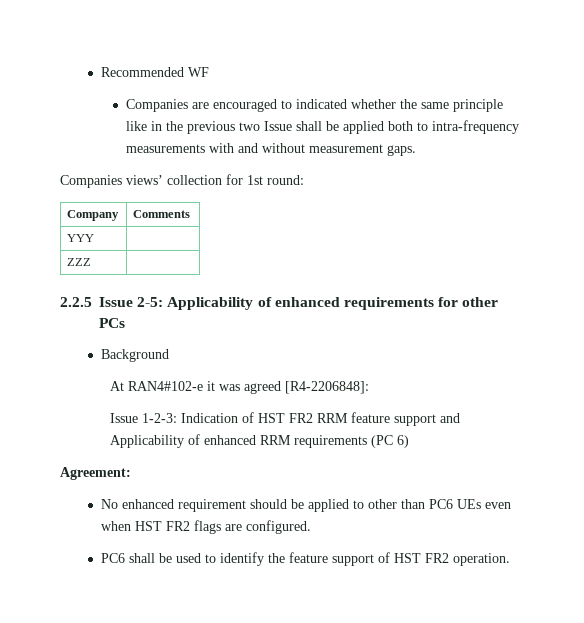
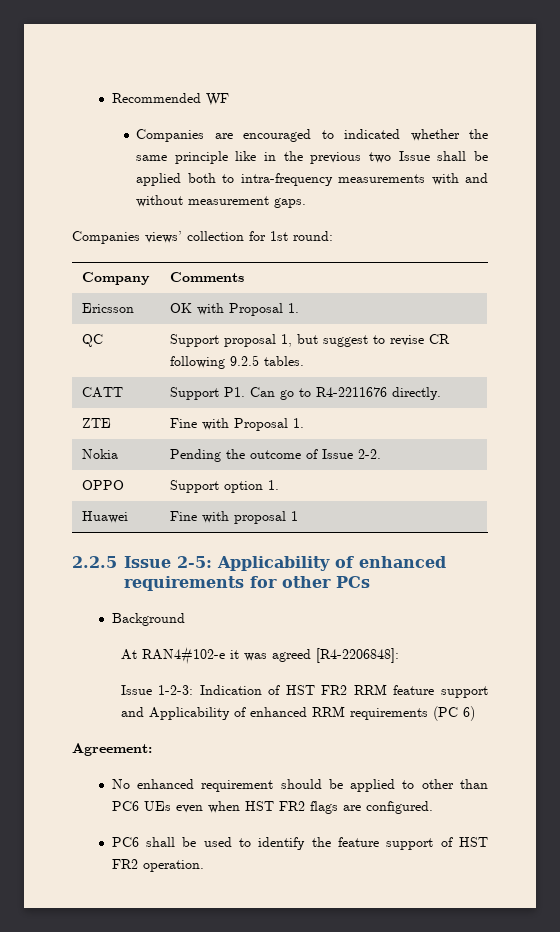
[67,234,95,242] [67,258,92,266] YYY | // ZZZ | -> [82,303,135,313] [170,303,300,316] [82,334,104,347] [170,334,451,347] [170,355,305,369] [82,387,124,398] [170,387,442,400] [82,418,112,428] [170,418,305,431] [82,449,119,459] [170,449,382,462] [82,480,125,490] [170,480,280,493] [82,511,129,523] [170,511,299,524] Ericsson | OK with Proposal 1. // QC | Support proposal 1, but suggest to revise CR following 9.2.5 tables. // CATT | Support P1. Can go to R4-2211676 directly. // ZTE | Fine with Proposal 1. // Nokia | Pending the outcome of Issue 2-2. // OPPO | Support option 1. // Huawei | Fine with proposal 1

